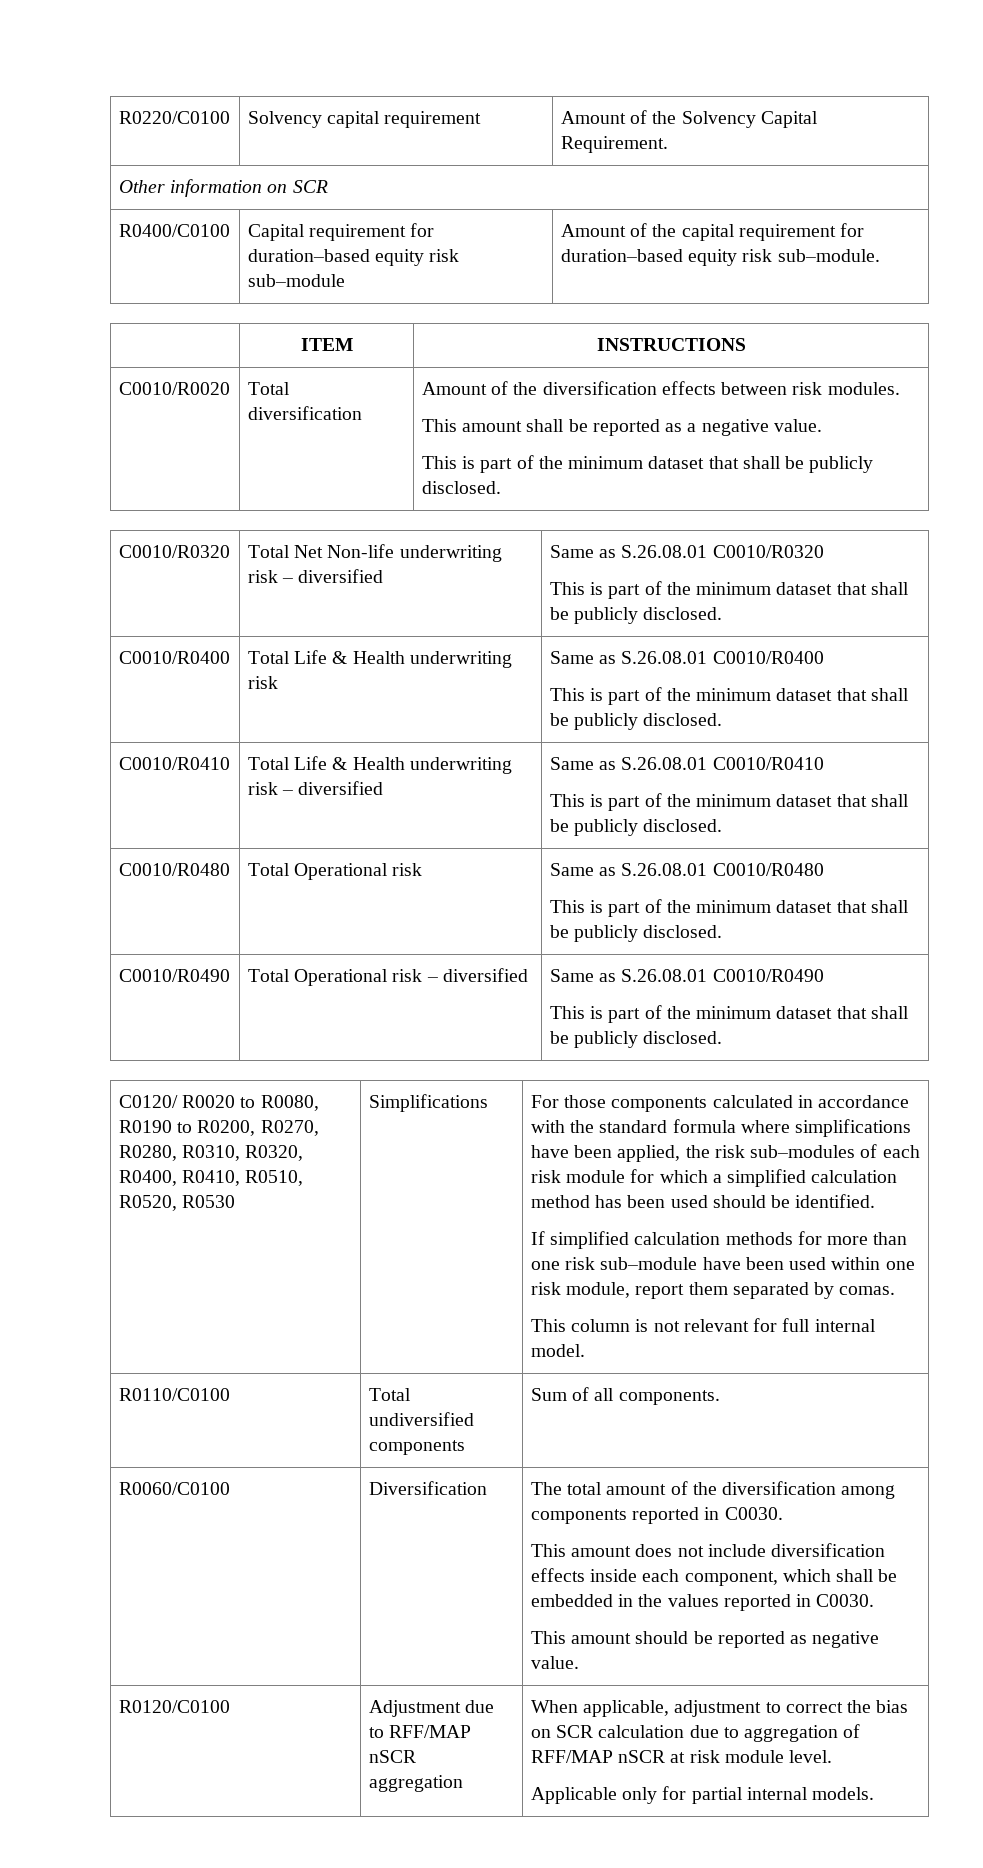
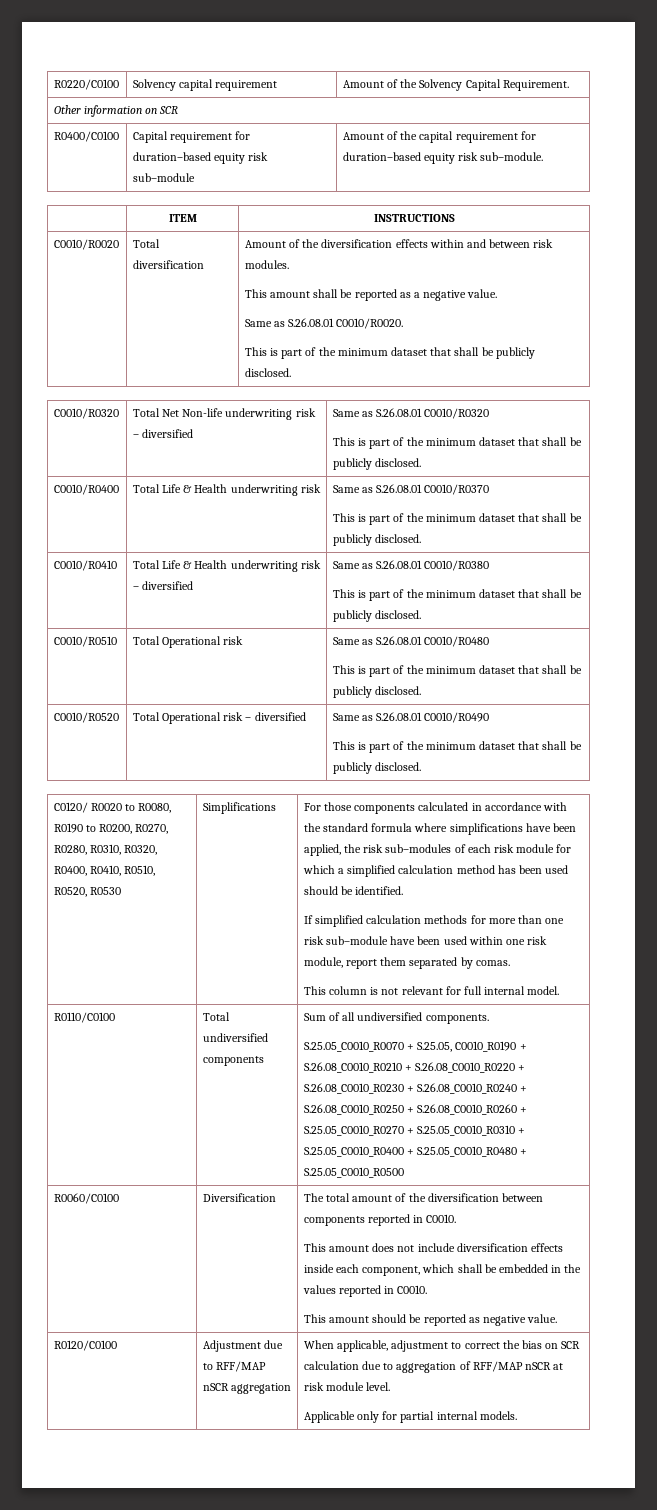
(716, 388) none -> [429,239,486,248] within and
(822, 425) none -> [244,318,404,329] // Same as S.26.08.01 C0010/R0020.
[712,651,824,664] C0010/R0400 -> [424,484,490,495] C0010/R0370
[712,757,824,770] C0010/R0410 -> [424,560,490,571] C0010/R0380
[118,863,230,876] C0010/R0480 -> [53,636,117,647] C0010/R0510
[118,969,230,982] C0010/R0490 -> [53,712,119,723] C0010/R0520
(615, 1394) none -> [357,1012,423,1021] undiversified
(720, 1397) none -> [303,1041,527,1052] [303,1062,526,1073] [303,1083,528,1094] [303,1104,528,1115] [303,1125,526,1136] [303,1146,528,1157] [303,1167,404,1178] // S.25.05_C0010_R0070 + S.25.05, C0010_R0190 + S.26.08_C0010_R0210 + S.26.08_C0010_R0220 + S.26.08_C0010_R0230 + S.26.08_C0010_R0240 + S.26.08_C0010_R0250 + S.26.08_C0010_R0260 + S.25.05_C0010_R0270 + S.25.05_C0010_R0310 + S.25.05_C0010_R0400 + S.25.05_C0010_R0480 + S.25.05_C0010_R0500
[841,1485,896,1499] among -> [501,1193,543,1202] between
[724,1507,783,1520] C0030. -> [426,1214,457,1223] C0010.
[816,1594,875,1607] C0030. -> [397,1285,428,1294] C0010.

